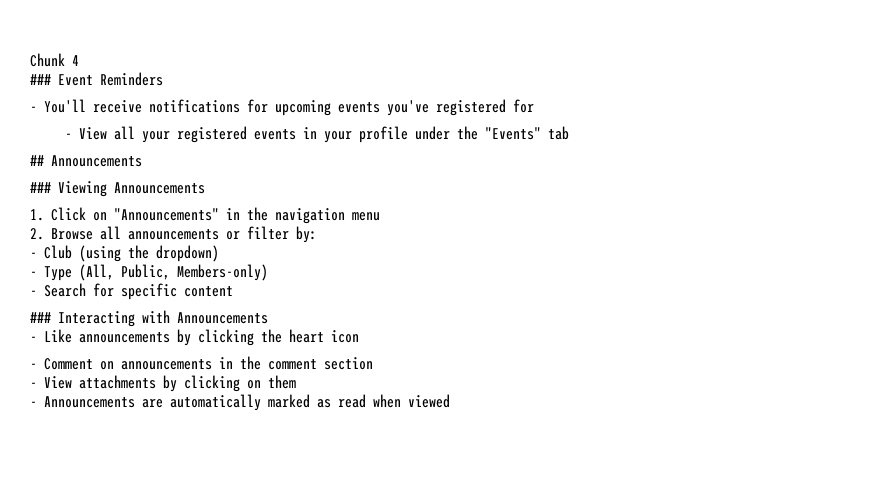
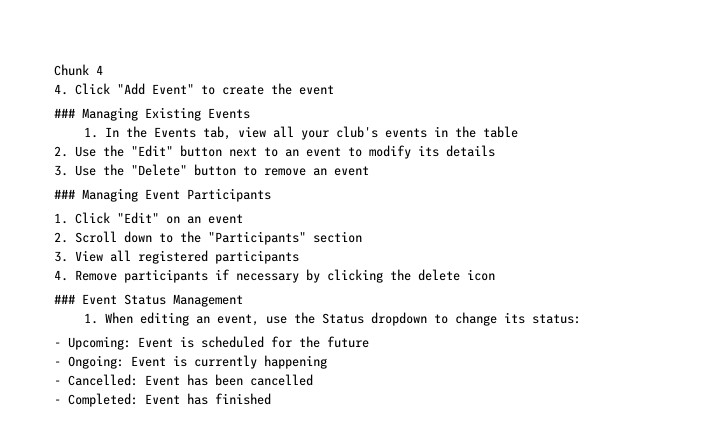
[30,72,163,86] [30,99,534,116] [64,127,107,140] ### Event Reminders // - You'll receive notifications for upcoming events you've registered for // - View -> [54,83,334,95] [54,107,250,121] [84,126,267,140] 4. Click "Add Event" to create the event // ### Managing Existing Events // 1. In the Events tab, view
[176,126,247,143] registered -> [336,126,379,138] club's
[323,126,569,143] [30,155,142,167] [30,181,205,197] [30,207,380,224] [30,226,317,243] [30,245,219,262] [30,264,268,281] [30,283,233,300] [30,310,268,327] [30,329,170,343] your profile under the "Events" tab // ## Announcements // ### Viewing Announcements // 1. Click on "Announcements" in the navigation menu // 2. Browse all announcements or filter by: // - Club (using the dropdown) // - Type (All, Public, Members-only) // - Search for specific content // ### Interacting with Announcements // - Like announcements -> [455,126,519,138] [54,145,495,159] [54,164,369,176] [54,188,271,202] [54,212,243,224] [54,231,362,245] [54,250,299,264] [54,269,299,283] the table // 2. Use the "Edit" button next to an event to modify its details // 3. Use the "Delete" button to remove an event // ### Managing Event Participants // 1. Click "Edit" on an event // 2. Scroll down to the "Participants" section // 3. View all registered participants // 4. Remove participants if necessary
[289,329,324,343] heart -> [418,269,460,281] delete
[30,356,373,370] [30,375,296,392] [30,394,450,411] - Comment on announcements in the comment section // - View attachments by clicking on them // - Announcements are automatically marked as read when viewed -> [54,294,243,307] [84,312,582,326] [54,336,369,350] [54,355,327,369] [54,374,313,386] [54,393,271,407] ### Event Status Management // 1. When editing an event, use the Status dropdown to change its status: // - Upcoming: Event is scheduled for the future // - Ongoing: Event is currently happening // - Cancelled: Event has been cancelled // - Completed: Event has finished

